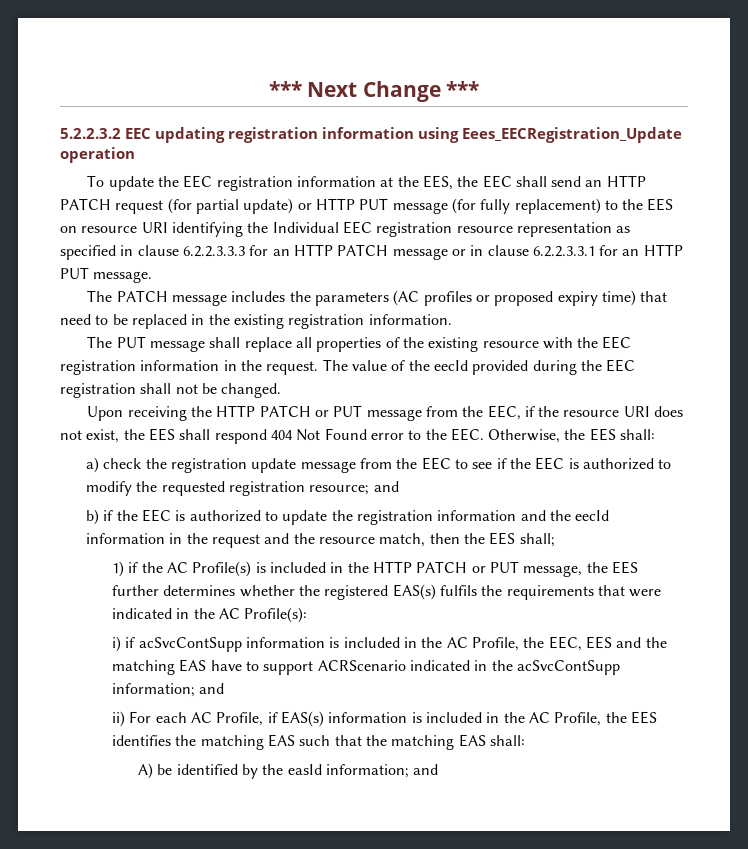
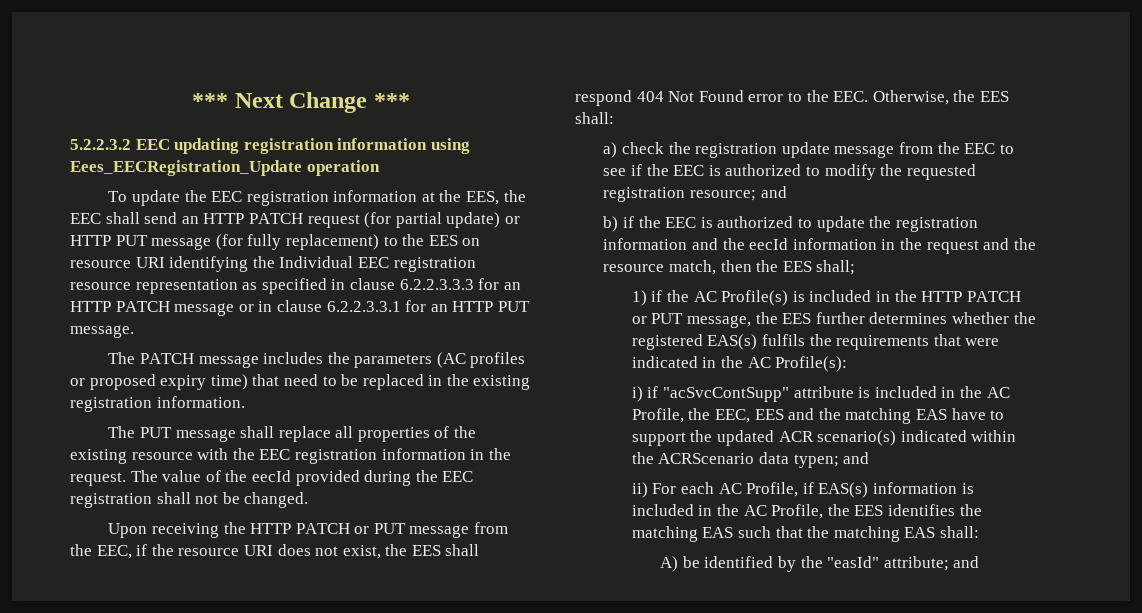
[138,637,326,652] acSvcContSupp information -> [662,386,854,402] "acSvcContSupp" attribute
[317,660,620,675] [112,683,196,697] ACRScenario indicated in the acSvcContSupp information; -> [690,430,1017,446] [631,452,839,468] the updated ACR scenario(s) indicated within the ACRScenario data typen;
[287,764,410,778] easId information; -> [827,556,949,571] "easId" attribute;

